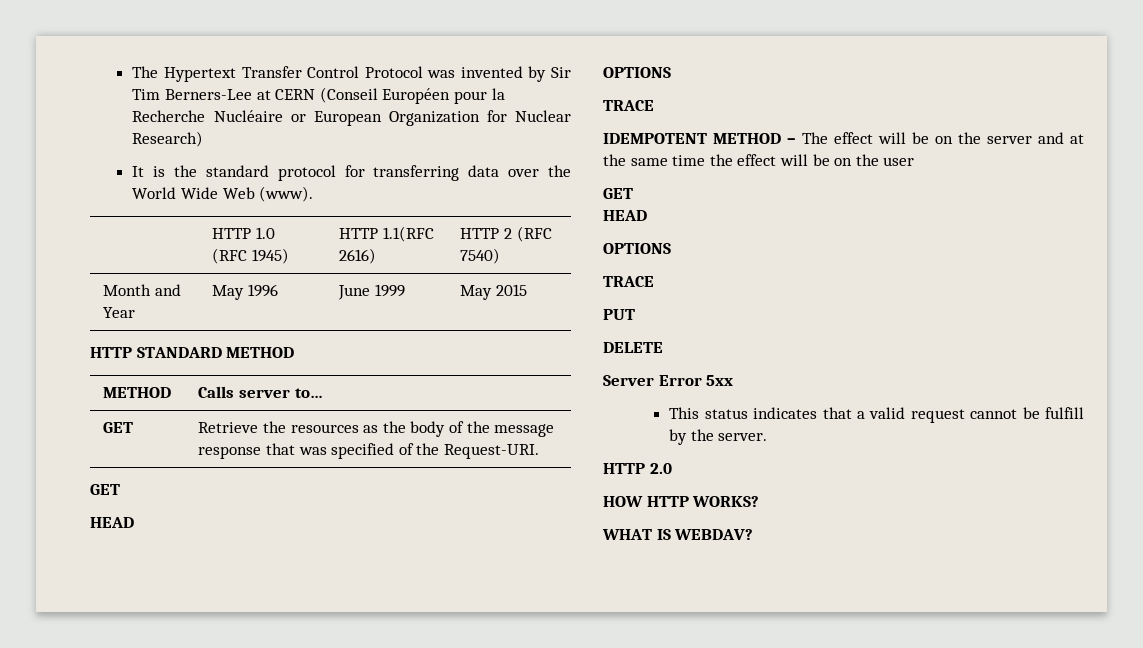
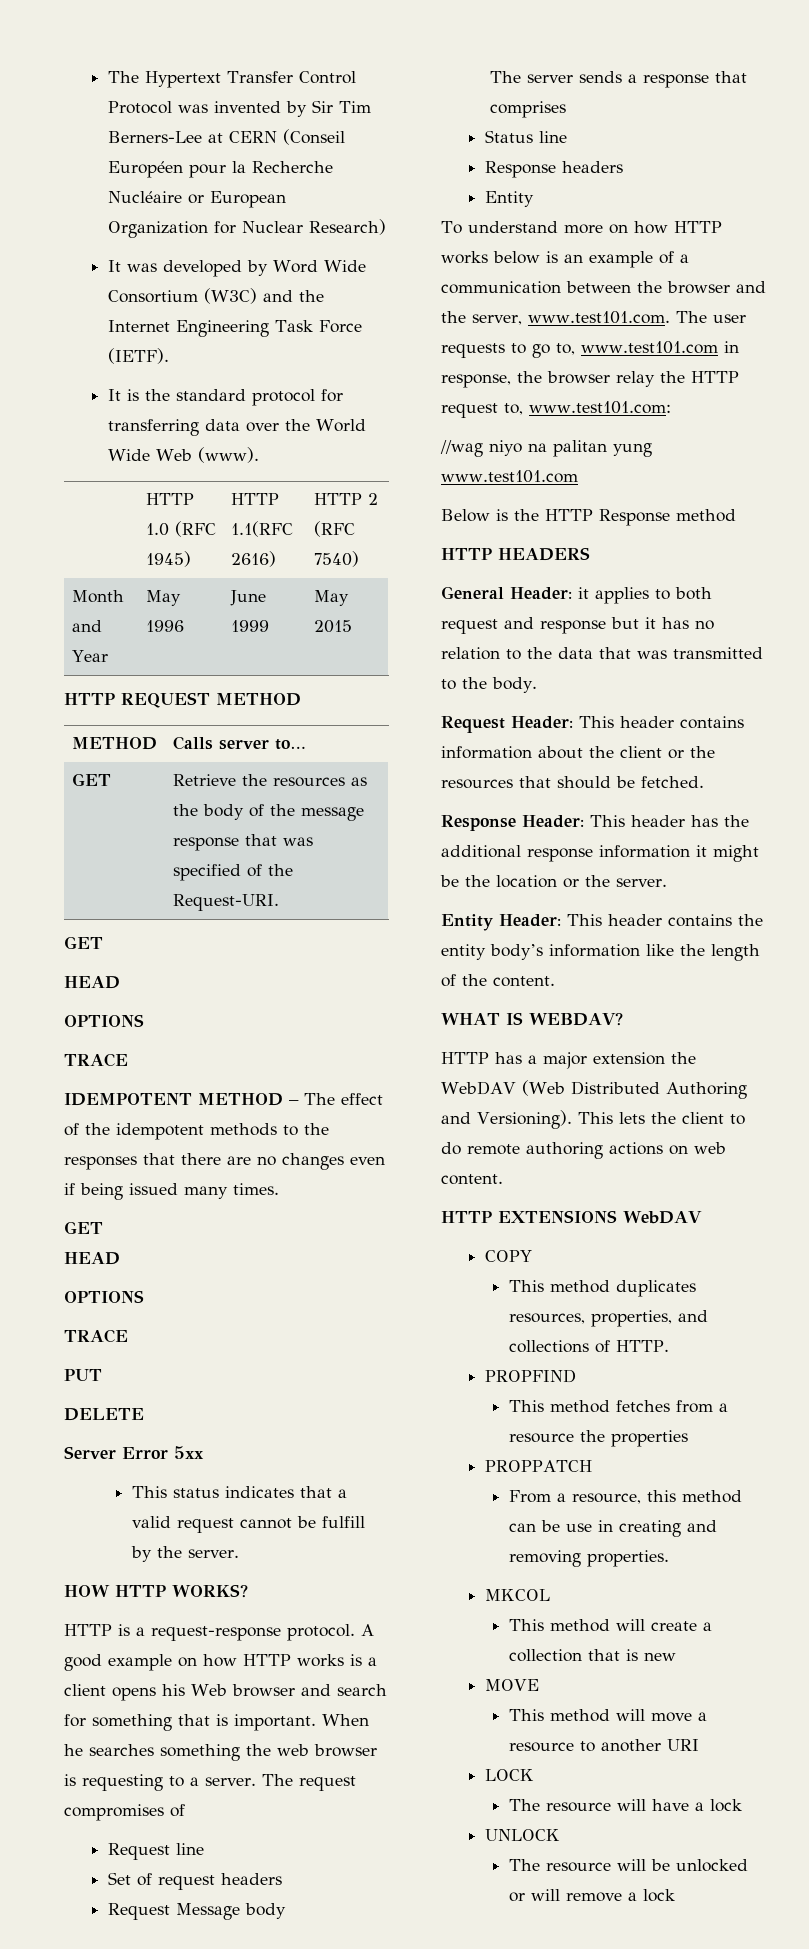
(204, 139) none -> [107,260,366,277] [107,288,324,304] [107,320,362,337] [107,348,169,364] // It was developed by Word Wide Consortium (W3C) and the Internet Engineering Task Force (IETF).
[136,347,222,358] STANDARD -> [121,692,210,708] REQUEST
[878,132,1084,144] [603,154,915,166] will be on the server and at the same time the effect will be on the user -> [64,1123,329,1140] [64,1153,385,1170] [64,1183,279,1200] of the idempotent methods to the responses that there are no changes even if being issued many times.
[603,463,672,474] // HTTP 2.0 -> (239, 1553) none
[602,529,754,540] WHAT IS WEBDAV? -> [64,1624,374,1641] [64,1654,377,1671] [64,1684,387,1701] [64,1714,369,1731] [64,1744,377,1761] [64,1774,356,1791] [64,1804,185,1821] [107,1843,204,1860] [107,1872,282,1890] [107,1903,286,1920] [489,71,747,88] [489,101,566,118] [484,130,567,143] [484,161,623,178] [484,191,534,207] [441,221,722,234] [441,251,689,268] [441,281,766,294] [441,311,746,325] [441,341,739,358] [441,371,739,388] [441,401,671,418] [440,440,652,457] [441,470,578,483] [441,509,736,526] [441,547,590,561] [441,586,712,604] [441,617,714,634] [441,647,763,660] [441,677,537,693] [441,716,744,733] [441,746,715,759] [441,776,704,789] [441,815,749,831] [441,845,759,862] [440,875,667,888] [441,914,763,931] [441,944,760,961] [441,974,555,987] [441,1012,623,1026] [441,1052,696,1069] [441,1080,747,1099] [441,1110,745,1129] [441,1142,726,1159] [441,1174,503,1185] [441,1210,702,1224] [484,1250,532,1262] [508,1280,696,1297] [508,1310,708,1327] [508,1340,669,1353] [484,1369,576,1383] [508,1400,728,1413] [508,1430,688,1447] [484,1460,592,1472] [508,1490,742,1504] [508,1520,717,1537] [508,1550,669,1567] [484,1589,550,1601] [508,1619,712,1632] [508,1649,676,1662] [484,1679,539,1691] [508,1709,707,1722] [508,1739,699,1752] [484,1769,534,1781] [508,1799,742,1812] [484,1829,560,1841] [508,1859,748,1872] [508,1889,675,1902] HTTP is a request-response protocol. A good example on how HTTP works is a client opens his Web browser and search for something that is important. When he searches something the web browser is requesting to a server. The request compromises of // Request line // Set of request headers // Request Message body // The server sends a response that comprises // Status line // Response headers // Entity // To understand more on how HTTP works below is an example of a communication between the browser and the server, www.test101.com. The user requests to go to, www.test101.com in response, the browser relay the HTTP request to, www.test101.com: // //wag niyo na palitan yung www.test101.com // Below is the HTTP Response method // HTTP HEADERS // General Header: it applies to both request and response but it has no relation to the data that was transmitted to the body. // Request Header: This header contains information about the client or the resources that should be fetched. // Response Header: This header has the additional response information it might be the location or the server. // Entity Header: This header contains the entity body’s information like the length of the content. // WHAT IS WEBDAV? // HTTP has a major extension the WebDAV (Web Distributed Authoring and Versioning). This lets the client to do remote authoring actions on web content. // HTTP EXTENSIONS WebDAV // COPY // This method duplicates resources, properties, and collections of HTTP. // PROPFIND // This method fetches from a resource the properties // PROPPATCH // From a resource, this method can be use in creating and removing properties. // MKCOL // This method will create a collection that is new // MOVE // This method will move a resource to another URI // LOCK // The resource will have a lock // UNLOCK // The resource will be unlocked or will remove a lock

